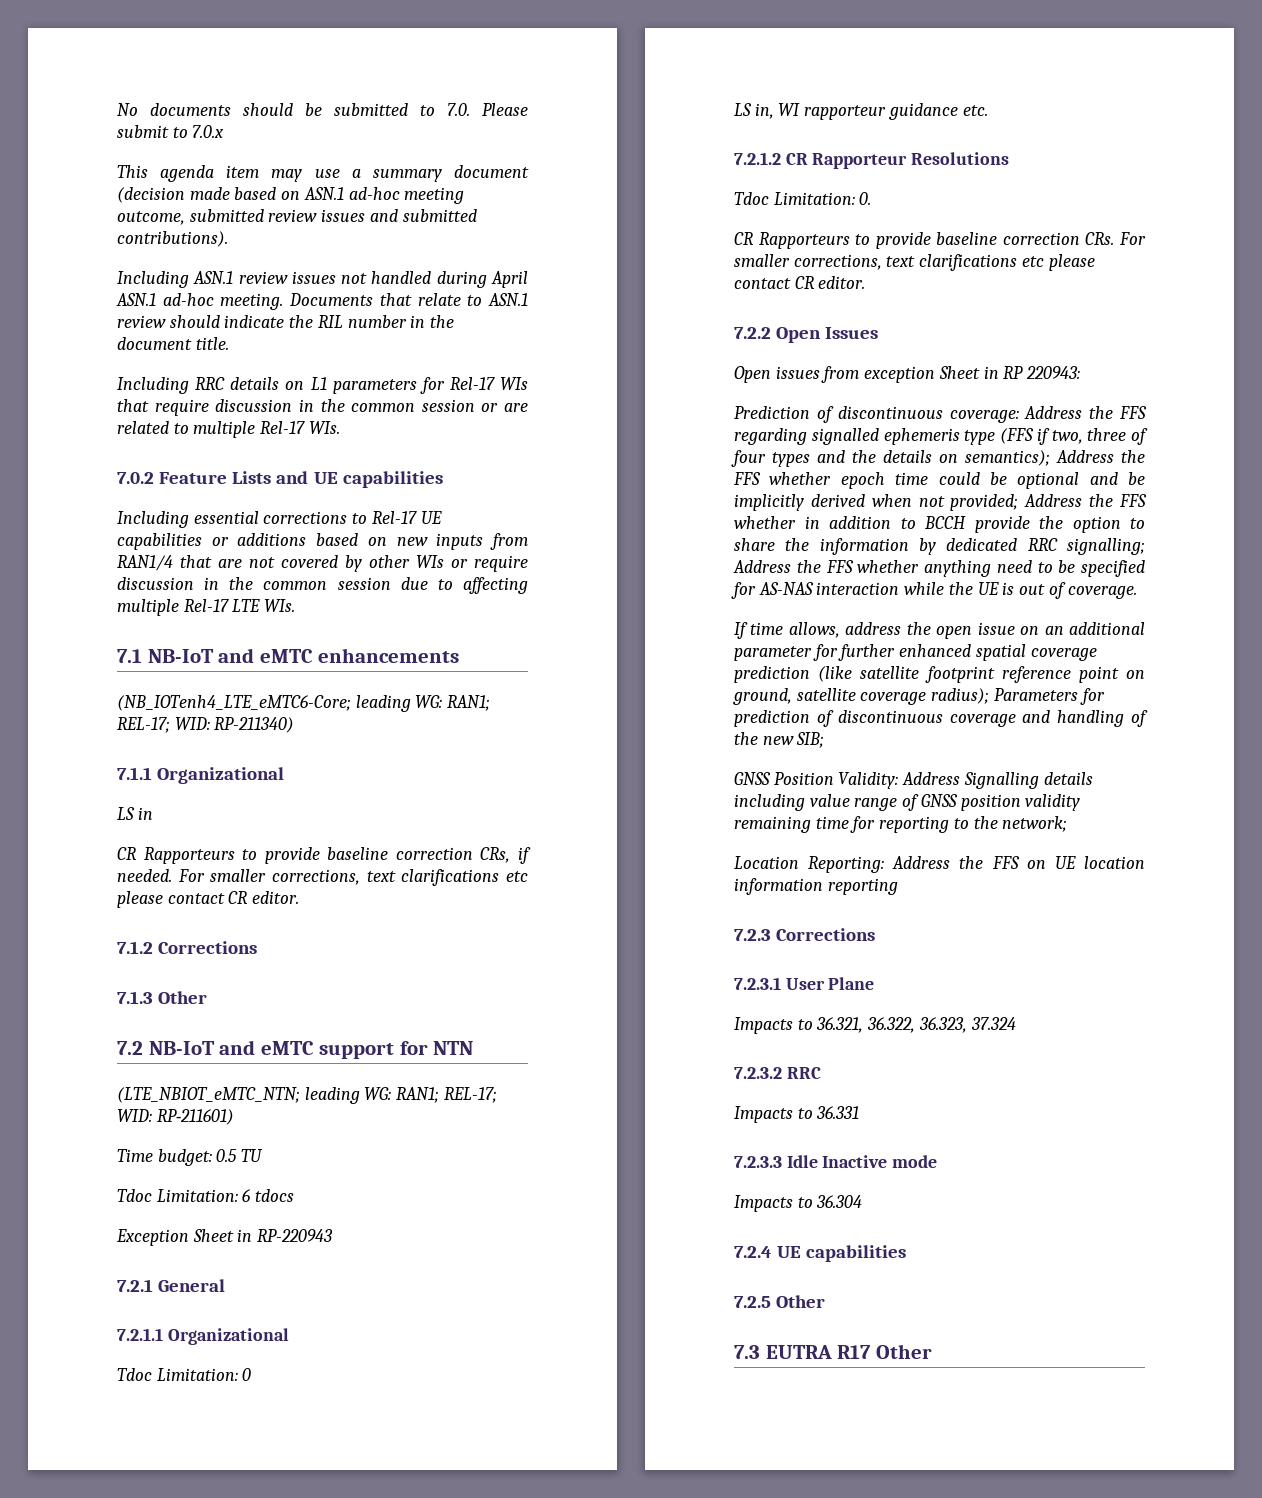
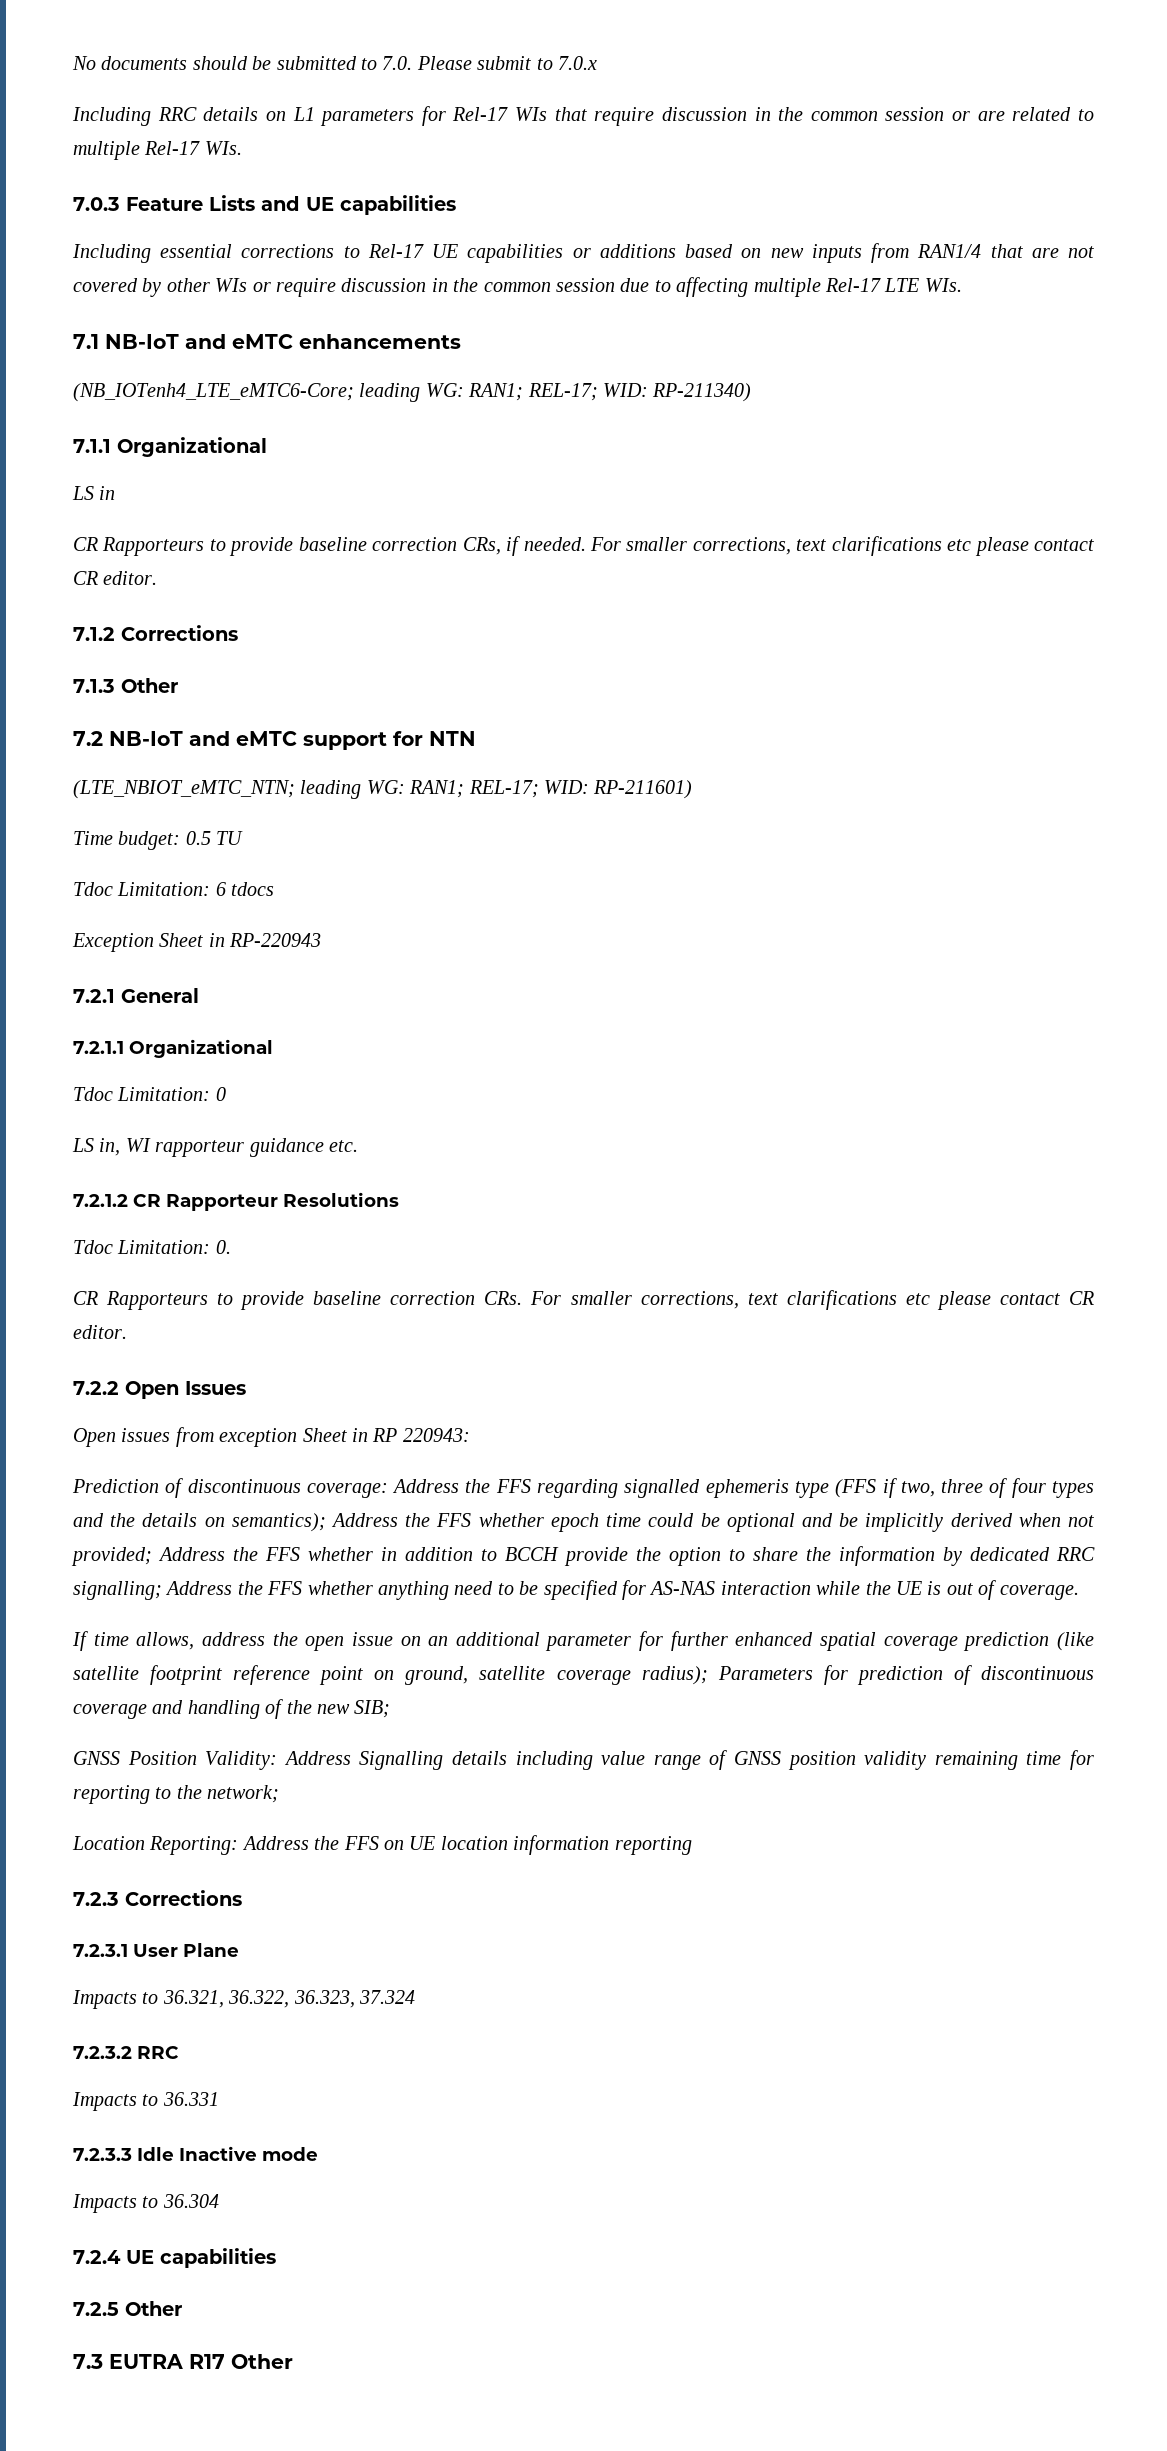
[117,165,529,182] [117,187,465,204] [117,209,477,225] [117,231,228,247] [117,271,528,288] [116,293,528,310] [117,315,455,328] [117,337,229,350] // This agenda item may use a summary document (decision made based on ASN.1 ad-hoc meeting outcome, submitted review issues and submitted contributions). // Including ASN.1 review issues not handled during April ASN.1 ad-hoc meeting. Documents that relate to ASN.1 review should indicate the RIL number in the document title. -> (597, 63) none
[117,472,154,484] 7.0.2 -> [73,197,120,211] 7.0.3

